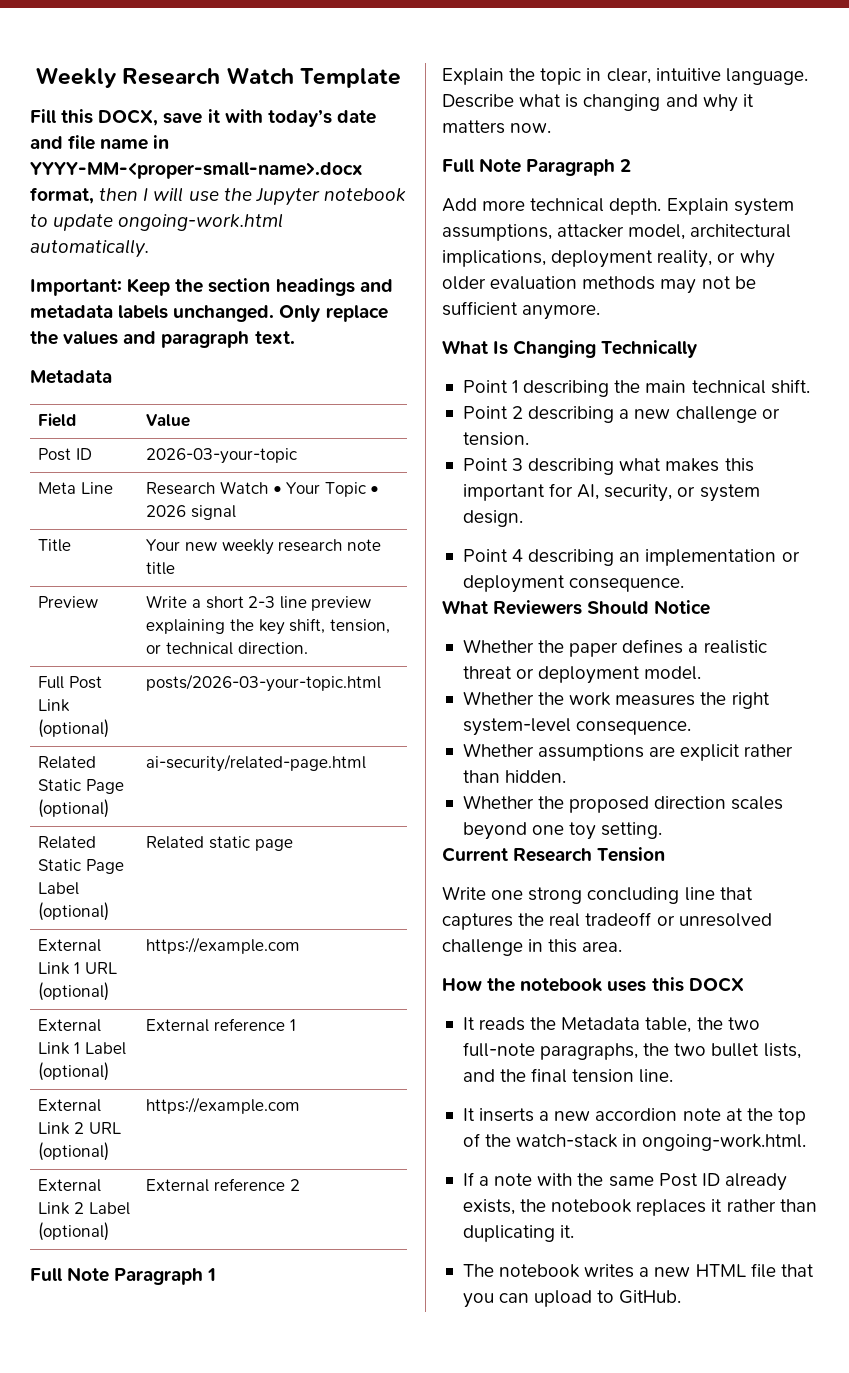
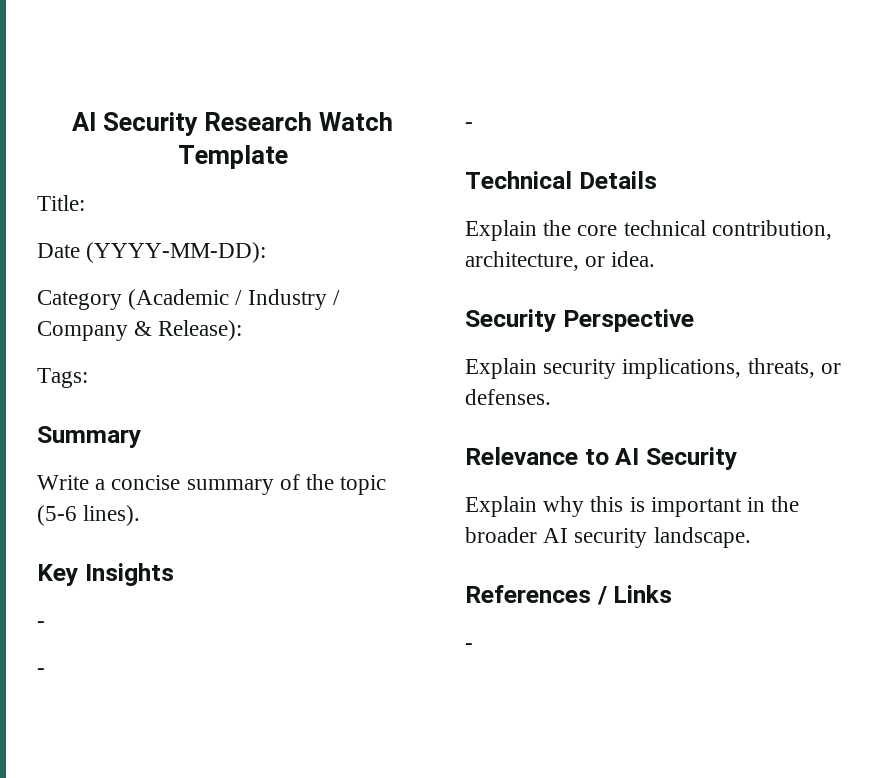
[36,67,118,88] Weekly -> [71,112,198,136] AI Security
[30,109,376,127] [30,135,170,150] [30,162,363,179] [30,187,406,206] [30,213,284,231] [30,239,149,258] [30,278,393,296] [30,305,388,322] [30,331,295,348] [30,370,112,384] [38,413,77,427] [146,414,191,427] [38,448,93,461] [146,448,298,464] [38,482,114,494] [146,481,380,497] [146,505,237,520] [38,539,72,552] [146,539,381,555] [146,562,176,575] [38,596,99,608] [146,595,372,611] [146,618,390,635] [146,642,308,655] [38,676,103,689] [38,699,71,712] [38,719,110,738] [146,674,382,692] [38,756,97,769] [38,779,125,794] [38,799,110,818] [146,754,367,772] [38,836,97,849] [38,859,125,874] [38,882,80,895] [38,902,110,921] [146,836,293,851] [38,939,102,952] [38,962,117,975] [38,982,110,1001] [146,937,301,954] [38,1019,102,1032] [38,1042,126,1055] [38,1062,110,1081] [146,1018,296,1032] [38,1099,102,1112] [38,1122,121,1135] [38,1142,110,1161] [146,1097,301,1114] [38,1179,102,1192] [38,1202,130,1215] [38,1222,110,1241] [146,1178,300,1192] [30,1267,217,1285] [442,68,808,85] [442,94,754,112] [442,120,552,134] [442,158,632,176] [442,198,794,216] [442,224,792,241] [442,250,775,268] [442,276,756,294] [442,301,601,320] [442,340,698,358] [462,379,810,397] [462,406,780,423] [462,432,529,446] [462,458,754,475] [462,483,760,502] [462,510,523,527] [462,549,800,566] [462,575,685,593] [442,600,711,615] [462,639,767,657] [462,666,702,684] [462,691,770,709] [462,718,692,736] [462,743,794,761] [462,770,567,783] [462,795,784,813] [462,822,663,840] [442,847,666,862] [442,886,753,904] [442,912,772,930] [442,939,623,956] [442,977,744,992] [462,1017,760,1033] [462,1042,801,1060] [462,1068,674,1083] [462,1108,806,1125] [462,1133,807,1151] [462,1172,787,1191] [462,1199,817,1216] [462,1225,575,1242] [462,1263,814,1278] [462,1290,682,1308] Fill this DOCX, save it with today’s date and file name in YYYY-MM-<proper-small-name>.docx format, then I will use the Jupyter notebook to update ongoing-work.html automatically. // Important: Keep the section headings and metadata labels unchanged. Only replace the values and paragraph text. // Metadata // Field | Value // Post ID | 2026-03-your-topic // Meta Line | Research Watch • Your Topic • 2026 signal // Title | Your new weekly research note title // Preview | Write a short 2-3 line preview explaining the key shift, tension, or technical direction. // Full Post Link (optional) | posts/2026-03-your-topic.html // Related Static Page (optional) | ai-security/related-page.html // Related Static Page Label (optional) | Related static page // External Link 1 URL (optional) | https://example.com // External Link 1 Label (optional) | External reference 1 // External Link 2 URL (optional) | https://example.com // External Link 2 Label (optional) | External reference 2 // Full Note Paragraph 1 // Explain the topic in clear, intuitive language. Describe what is changing and why it matters now. // Full Note Paragraph 2 // Add more technical depth. Explain system assumptions, attacker model, architectural implications, deployment reality, or why older evaluation methods may not be sufficient anymore. // What Is Changing Technically // Point 1 describing the main technical shift. // Point 2 describing a new challenge or tension. // Point 3 describing what makes this important for AI, security, or system design. // Point 4 describing an implementation or deployment consequence. // What Reviewers Should Notice // Whether the paper defines a realistic threat or deployment model. // Whether the work measures the right system-level consequence. // Whether assumptions are explicit rather than hidden. // Whether the proposed direction scales beyond one toy setting. // Current Research Tension // Write one strong concluding line that captures the real tradeoff or unresolved challenge in this area. // How the notebook uses this DOCX // It reads the Metadata table, the two full-note paragraphs, the two bullet lists, and the final tension line. // It inserts a new accordion note at the top of the watch-stack in ongoing-work.html. // If a note with the same Post ID already exists, the notebook replaces it rather than duplicating it. // The notebook writes a new HTML file that you can upload to GitHub. -> [37,195,85,211] [37,242,267,263] [37,289,340,310] [37,320,243,341] [37,368,88,388] [37,426,141,448] [37,474,387,495] [37,505,141,526] [37,563,174,586] [37,621,45,628] [37,668,45,675] [465,122,473,129] [465,171,657,189] [465,220,832,241] [465,251,656,271] [465,309,694,332] [465,358,841,379] [465,389,551,405] [465,447,737,470] [465,496,800,517] [465,527,751,548] [465,585,673,605] [465,643,473,650] Title: // Date (YYYY-MM-DD): // Category (Academic / Industry / Company & Release): // Tags: // Summary // Write a concise summary of the topic (5-6 lines). // Key Insights // - // - // - // Technical Details // Explain the core technical contribution, architecture, or idea. // Security Perspective // Explain security implications, threats, or defenses. // Relevance to AI Security // Explain why this is important in the broader AI security landscape. // References / Links // -

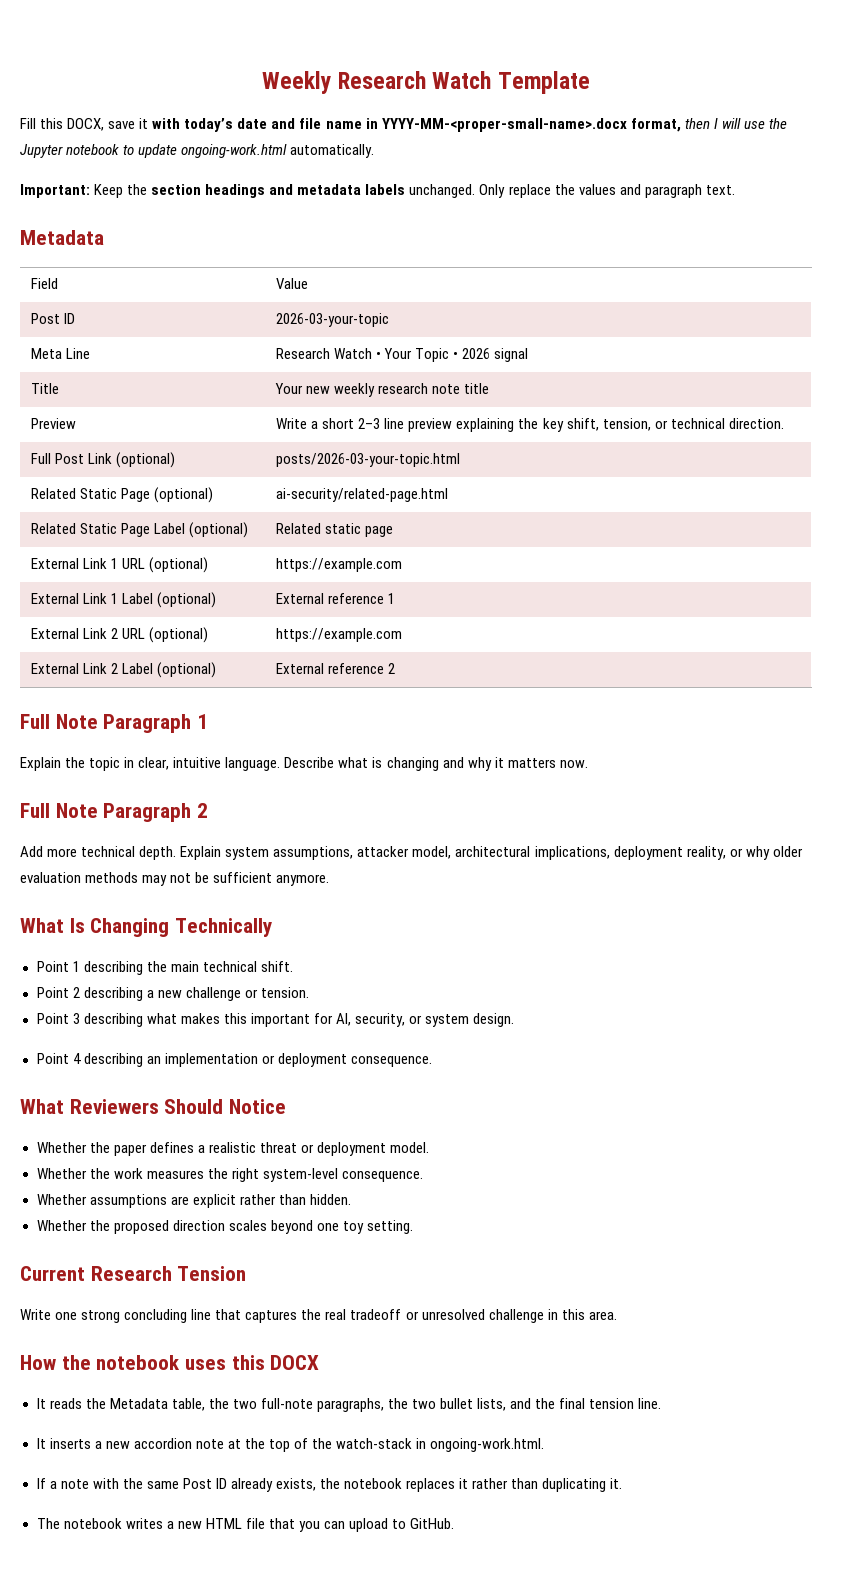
[71,112,198,136] AI Security -> [262,71,332,94] Weekly
[37,195,85,211] [37,242,267,263] [37,289,340,310] [37,320,243,341] [37,368,88,388] [37,426,141,448] [37,474,387,495] [37,505,141,526] [37,563,174,586] [37,621,45,628] [37,668,45,675] [465,122,473,129] [465,171,657,189] [465,220,832,241] [465,251,656,271] [465,309,694,332] [465,358,841,379] [465,389,551,405] [465,447,737,470] [465,496,800,517] [465,527,751,548] [465,585,673,605] [465,643,473,650] Title: // Date (YYYY-MM-DD): // Category (Academic / Industry / Company & Release): // Tags: // Summary // Write a concise summary of the topic (5-6 lines). // Key Insights // - // - // - // Technical Details // Explain the core technical contribution, architecture, or idea. // Security Perspective // Explain security implications, threats, or defenses. // Relevance to AI Security // Explain why this is important in the broader AI security landscape. // References / Links // - -> [20,118,787,132] [20,144,375,158] [20,184,735,198] [20,230,104,245] [31,278,59,289] [276,278,309,289] [31,313,76,324] [276,313,390,327] [31,348,91,359] [276,348,529,362] [31,383,60,394] [275,383,490,397] [31,418,77,429] [276,418,784,432] [31,452,176,468] [276,453,461,467] [31,487,214,503] [276,488,449,502] [31,522,249,538] [276,523,394,537] [31,557,209,573] [276,558,403,572] [31,592,217,608] [276,593,396,604] [31,627,209,643] [276,628,403,642] [31,662,217,678] [276,663,396,674] [20,714,209,733] [20,757,588,771] [20,803,209,822] [20,846,803,860] [20,872,330,886] [20,918,273,937] [36,961,293,975] [36,987,309,1001] [36,1013,515,1027] [36,1053,432,1067] [20,1099,287,1114] [36,1142,429,1156] [36,1168,423,1182] [36,1194,351,1208] [36,1220,413,1234] [20,1266,247,1281] [20,1309,617,1323] [20,1355,320,1370] [36,1398,662,1412] [36,1438,545,1452] [36,1478,623,1492] [36,1518,455,1532] Fill this DOCX, save it with today’s date and file name in YYYY-MM-<proper-small-name>.docx format, then I will use the Jupyter notebook to update ongoing-work.html automatically. // Important: Keep the section headings and metadata labels unchanged. Only replace the values and paragraph text. // Metadata // Field | Value // Post ID | 2026-03-your-topic // Meta Line | Research Watch • Your Topic • 2026 signal // Title | Your new weekly research note title // Preview | Write a short 2–3 line preview explaining the key shift, tension, or technical direction. // Full Post Link (optional) | posts/2026-03-your-topic.html // Related Static Page (optional) | ai-security/related-page.html // Related Static Page Label (optional) | Related static page // External Link 1 URL (optional) | https://example.com // External Link 1 Label (optional) | External reference 1 // External Link 2 URL (optional) | https://example.com // External Link 2 Label (optional) | External reference 2 // Full Note Paragraph 1 // Explain the topic in clear, intuitive language. Describe what is changing and why it matters now. // Full Note Paragraph 2 // Add more technical depth. Explain system assumptions, attacker model, architectural implications, deployment reality, or why older evaluation methods may not be sufficient anymore. // What Is Changing Technically // Point 1 describing the main technical shift. // Point 2 describing a new challenge or tension. // Point 3 describing what makes this important for AI, security, or system design. // Point 4 describing an implementation or deployment consequence. // What Reviewers Should Notice // Whether the paper defines a realistic threat or deployment model. // Whether the work measures the right system-level consequence. // Whether assumptions are explicit rather than hidden. // Whether the proposed direction scales beyond one toy setting. // Current Research Tension // Write one strong concluding line that captures the real tradeoff or unresolved challenge in this area. // How the notebook uses this DOCX // It reads the Metadata table, the two full-note paragraphs, the two bullet lists, and the final tension line. // It inserts a new accordion note at the top of the watch-stack in ongoing-work.html. // If a note with the same Post ID already exists, the notebook replaces it rather than duplicating it. // The notebook writes a new HTML file that you can upload to GitHub.

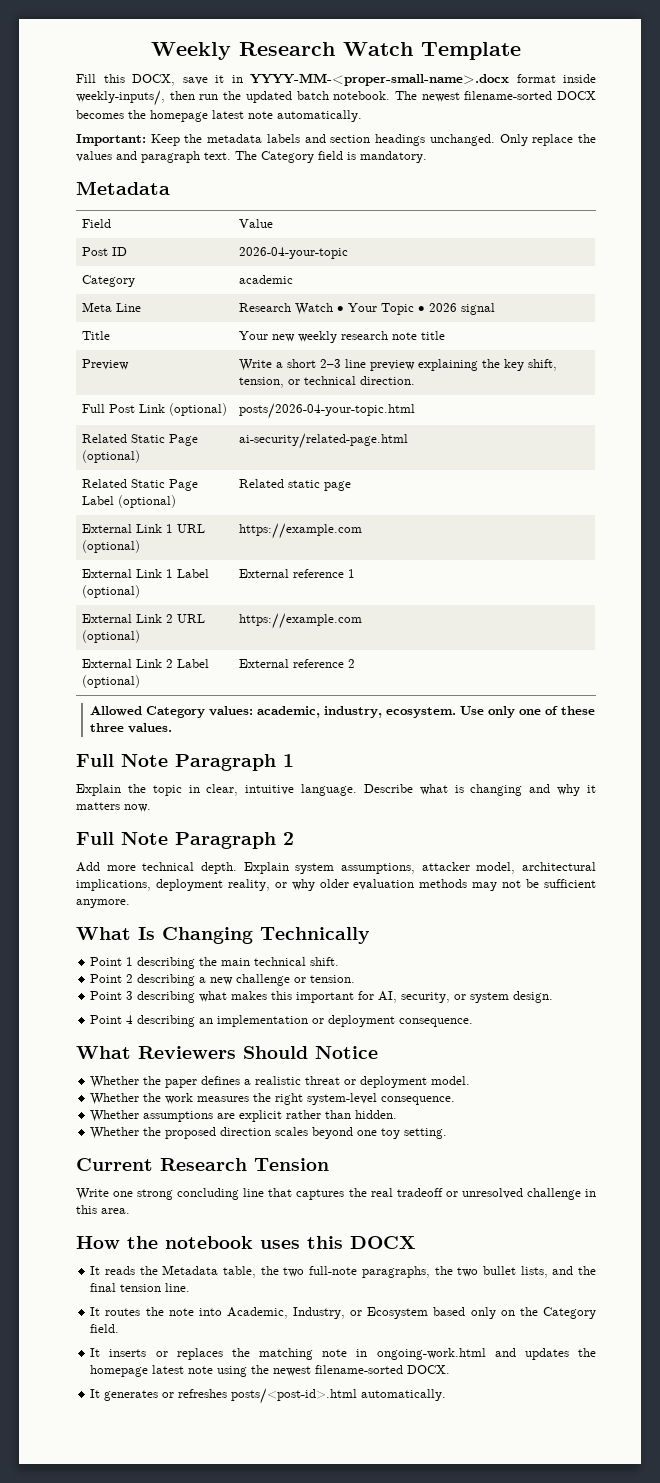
[152,118,787,132] [20,144,288,158] with today’s date and file name in YYYY-MM-<proper-small-name>.docx format, then I will use the Jupyter notebook to update ongoing-work.html -> [231,73,596,86] [76,90,596,106] [76,110,273,122] in YYYY-MM-<proper-small-name>.docx format inside weekly-inputs/, then run the updated batch notebook. The newest filename-sorted DOCX becomes the homepage latest note
[151,184,406,198] section headings and metadata labels -> [207,134,426,146] metadata labels and section headings
(735, 190) none -> [235,151,427,163] The Category field is mandatory.
[276,313,390,327] 2026-03-your-topic -> [238,247,348,259] [81,275,135,287] [238,275,293,284] 2026-04-your-topic // Category | academic
[276,453,461,467] posts/2026-03-your-topic.html -> [238,403,415,419] posts/2026-04-your-topic.html
(396, 668) none -> [90,706,596,718] [90,723,173,733] // Allowed Category values: academic, industry, ecosystem. Use only one of these three values.
[49,1438,545,1452] [36,1478,623,1492] [36,1518,455,1532] inserts a new accordion note at the top of the watch-stack in ongoing-work.html. // If a note with the same Post ID already exists, the notebook replaces it rather than duplicating it. // The notebook writes a new HTML file that you can upload to GitHub. -> [105,1307,596,1319] [90,1324,120,1333] [90,1348,596,1360] [90,1365,451,1377] [90,1388,447,1404] routes the note into Academic, Industry, or Ecosystem based only on the Category field. // It inserts or replaces the matching note in ongoing-work.html and updates the homepage latest note using the newest filename-sorted DOCX. // It generates or refreshes posts/<post-id>.html automatically.

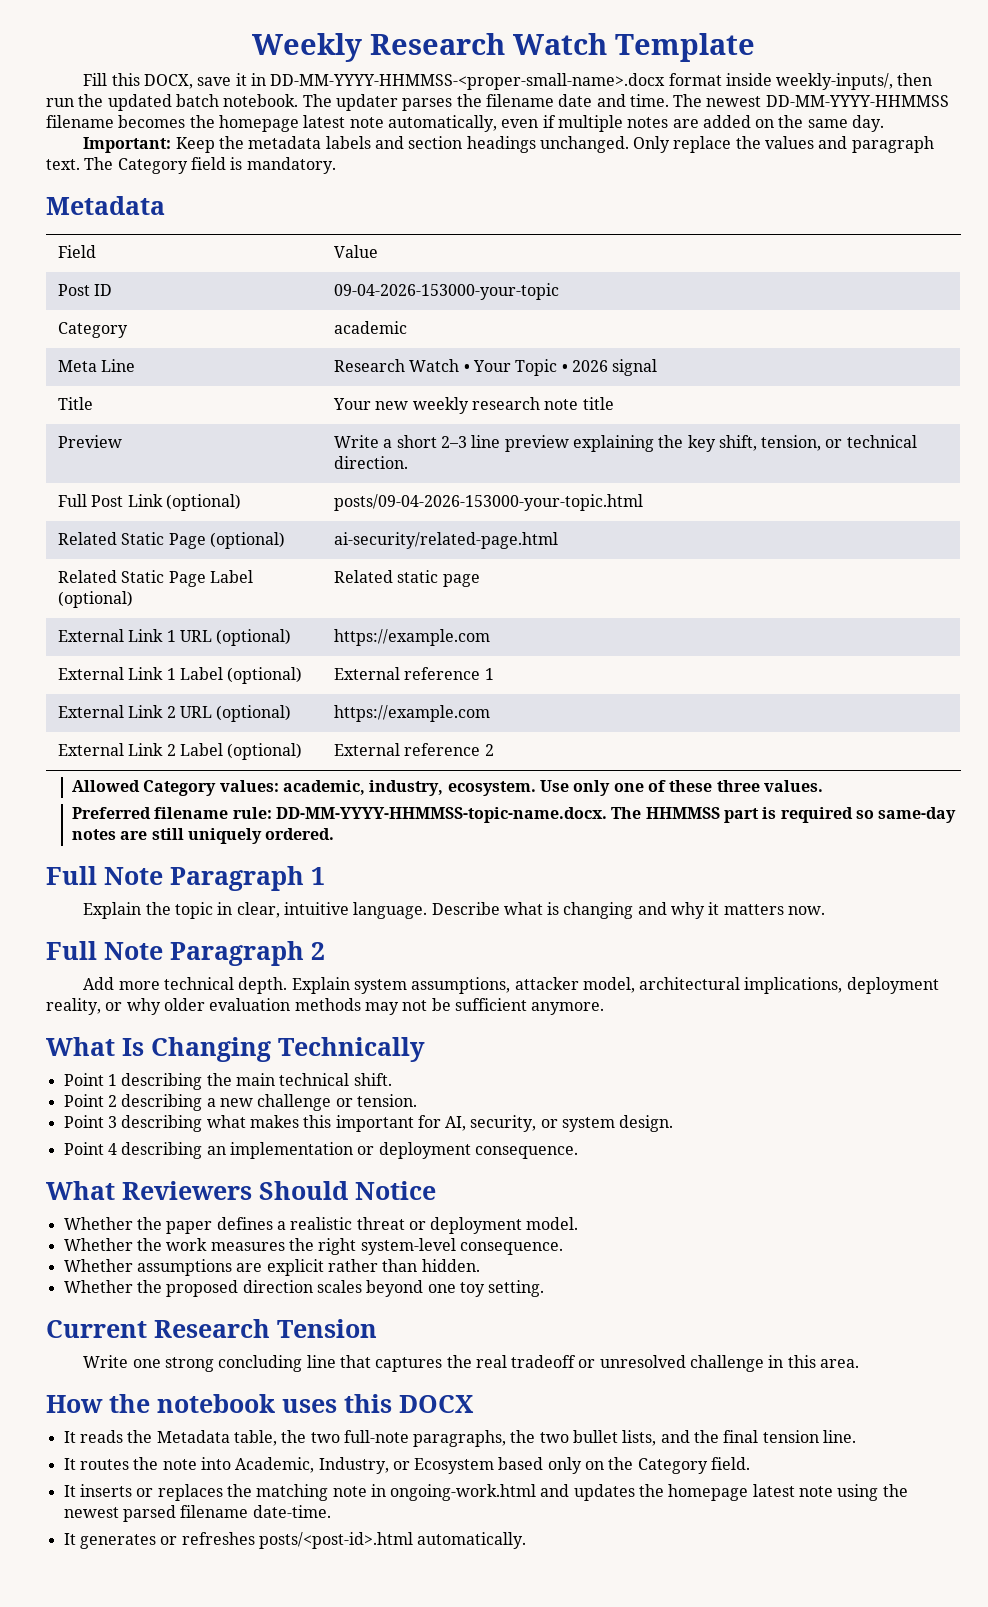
[250,73,509,86] YYYY-MM-<proper-small-name>.docx -> [270,73,666,90] DD-MM-YYYY-HHMMSS-<proper-small-name>.docx
[421,91,596,102] newest filename-sorted DOCX -> [335,94,949,111] [46,115,114,128] updater parses the filename date and time. The newest DD-MM-YYYY-HHMMSS filename
[277,110,362,122] automatically. -> [387,115,885,132] automatically, even if multiple notes are added on the same day.
[238,247,348,259] 2026-04-your-topic -> [333,283,559,300] 09-04-2026-153000-your-topic
[238,403,415,419] posts/2026-04-your-topic.html -> [333,494,643,511] posts/09-04-2026-153000-your-topic.html
(173, 728) none -> [72,807,957,823] [72,828,335,844] // Preferred filename rule: DD-MM-YYYY-HHMMSS-topic-name.docx. The HHMMSS part is required so same-day notes are still uniquely ordered.
[315,1365,451,1374] filename-sorted DOCX. -> [122,1505,331,1522] parsed filename date-time.

